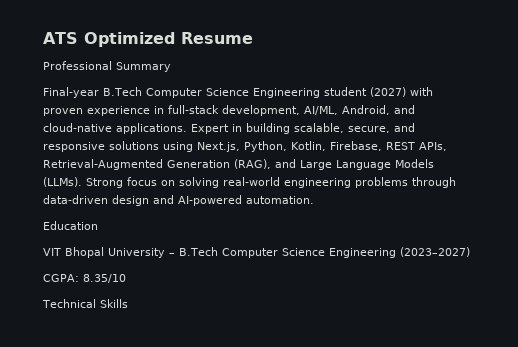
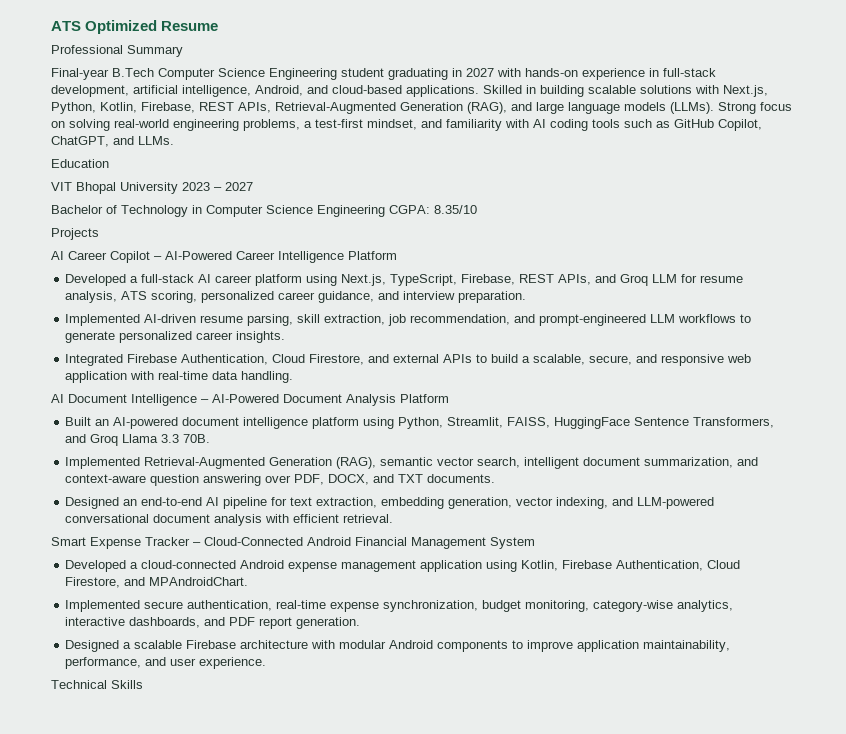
[369,87,433,97] [43,105,415,116] [43,123,415,134] [43,141,193,152] (2027) with proven experience in full‑stack development, AI/ML, Android, and cloud‑native applications. Expert in building scalable, secure, and responsive solutions using -> [388,68,716,80] [51,85,719,97] graduating in 2027 with hands‑on experience in full‑stack development, artificial intelligence, Android, and cloud‑based applications. Skilled in building scalable solutions with
[300,159,434,170] Large Language Models -> [536,102,666,114] large language models
[355,177,456,188] [43,195,314,206] [43,221,98,230] [43,247,470,258] problems through data‑driven design and AI‑powered automation. // Education // VIT Bhopal University – B.Tech Computer Science Engineering (2023–2027) // -> [243,119,762,131] [51,136,174,147] [51,159,109,168] [51,182,253,194] [51,205,385,217] problems, a test‑first mindset, and familiarity with AI coding tools such as GitHub Copilot, ChatGPT, and LLMs. // Education // VIT Bhopal University 2023 – 2027 // Bachelor of Technology in Computer Science Engineering
(126, 278) none -> [51,228,99,240] [51,251,397,263] [65,274,744,286] [65,291,527,303] [65,314,752,326] [65,331,286,343] [65,354,752,366] [65,371,294,383] [51,394,449,406] [65,417,775,429] [65,434,211,446] [65,457,759,469] [65,474,496,486] [65,497,715,509] [65,514,394,526] [51,537,535,549] [65,560,741,572] [65,577,249,588] [65,600,734,612] [65,617,361,629] [65,640,731,652] [65,657,267,669] // Projects // AI Career Copilot – AI‑Powered Career Intelligence Platform // Developed a full‑stack AI career platform using Next.js, TypeScript, Firebase, REST APIs, and Groq LLM for resume analysis, ATS scoring, personalized career guidance, and interview preparation. // Implemented AI‑driven resume parsing, skill extraction, job recommendation, and prompt‑engineered LLM workflows to generate personalized career insights. // Integrated Firebase Authentication, Cloud Firestore, and external APIs to build a scalable, secure, and responsive web application with real‑time data handling. // AI Document Intelligence – AI‑Powered Document Analysis Platform // Built an AI‑powered document intelligence platform using Python, Streamlit, FAISS, HuggingFace Sentence Transformers, and Groq Llama 3.3 70B. // Implemented Retrieval‑Augmented Generation (RAG), semantic vector search, intelligent document summarization, and context‑aware question answering over PDF, DOCX, and TXT documents. // Designed an end‑to‑end AI pipeline for text extraction, embedding generation, vector indexing, and LLM‑powered conversational document analysis with efficient retrieval. // Smart Expense Tracker – Cloud‑Connected Android Financial Management System // Developed a cloud‑connected Android expense management application using Kotlin, Firebase Authentication, Cloud Firestore, and MPAndroidChart. // Implemented secure authentication, real‑time expense synchronization, budget monitoring, category‑wise analytics, interactive dashboards, and PDF report generation. // Designed a scalable Firebase architecture with modular Android components to improve application maintainability, performance, and user experience.

